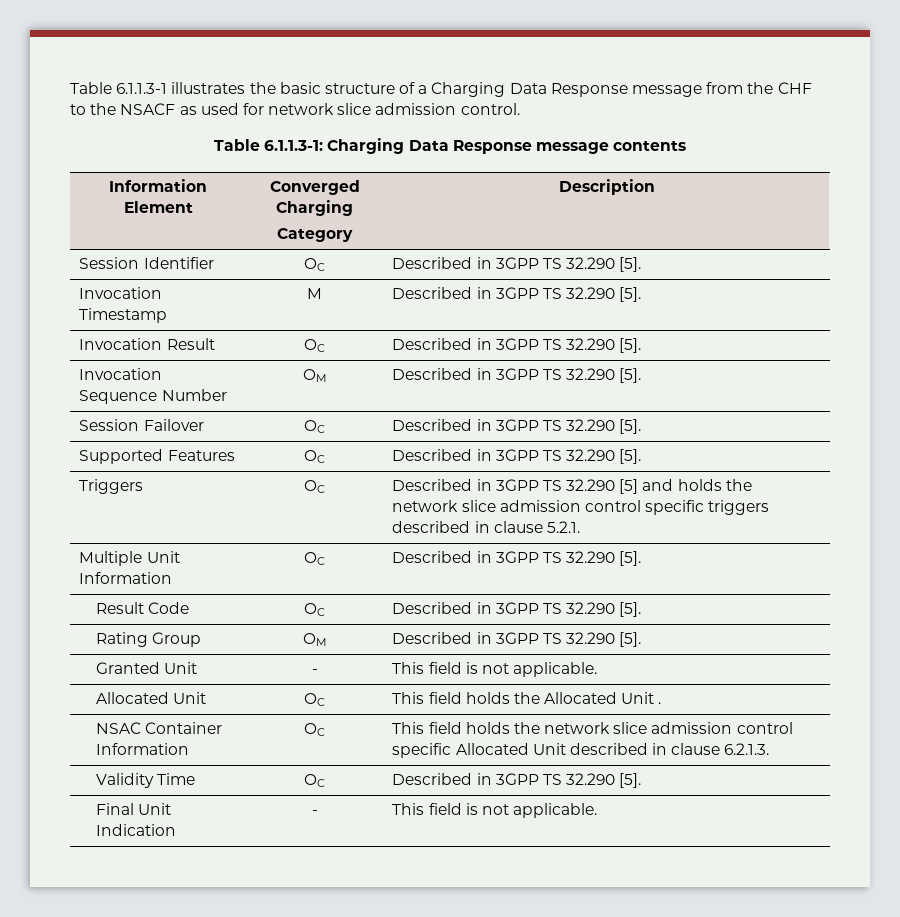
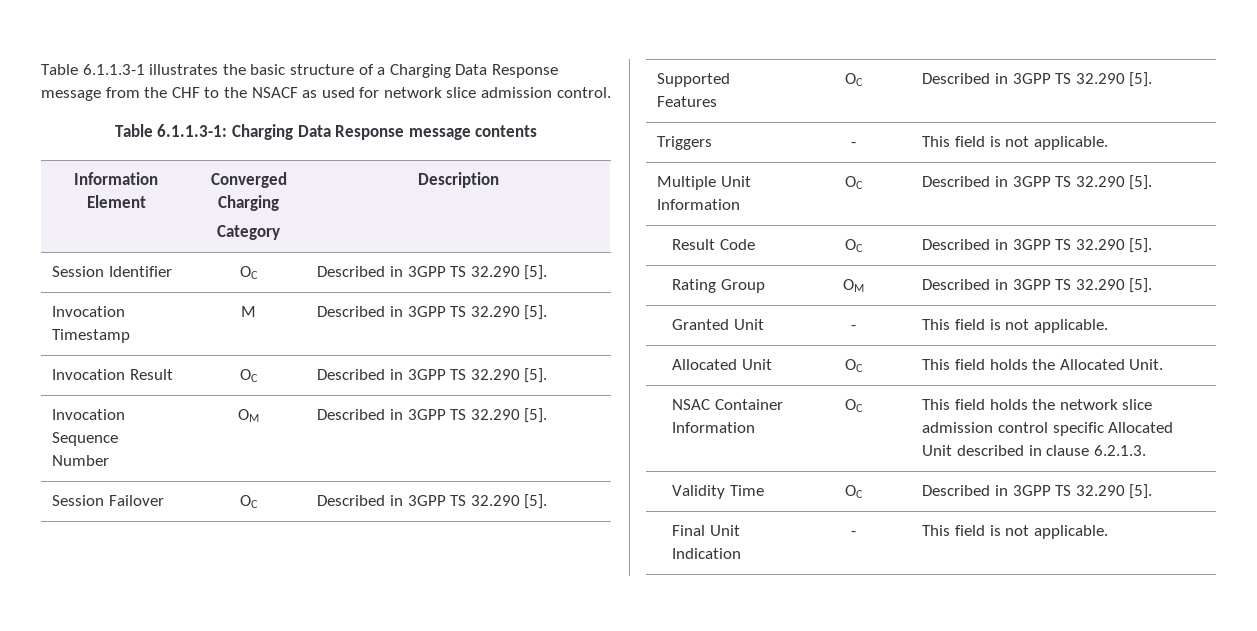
[304,480,325,493] [392,479,752,494] [392,500,770,515] [392,521,580,533] OC | Described in 3GPP TS 32.290 [5] and holds the network slice admission control specific triggers described in clause 5.2.1. -> [851,142,856,147] [922,136,1108,150] - | This field is not applicable.
[621,692,662,704] Unit . -> [1129,359,1164,370] Unit.

